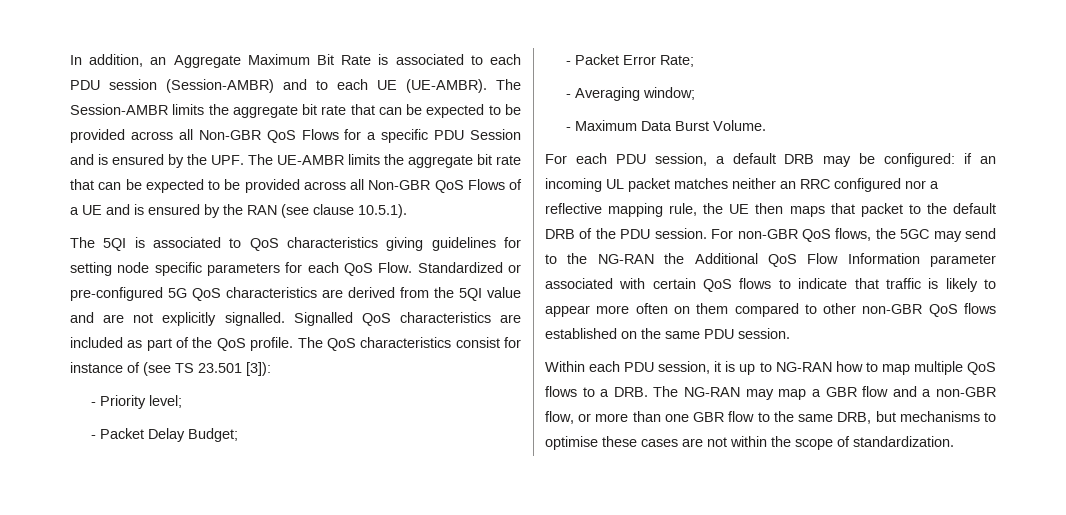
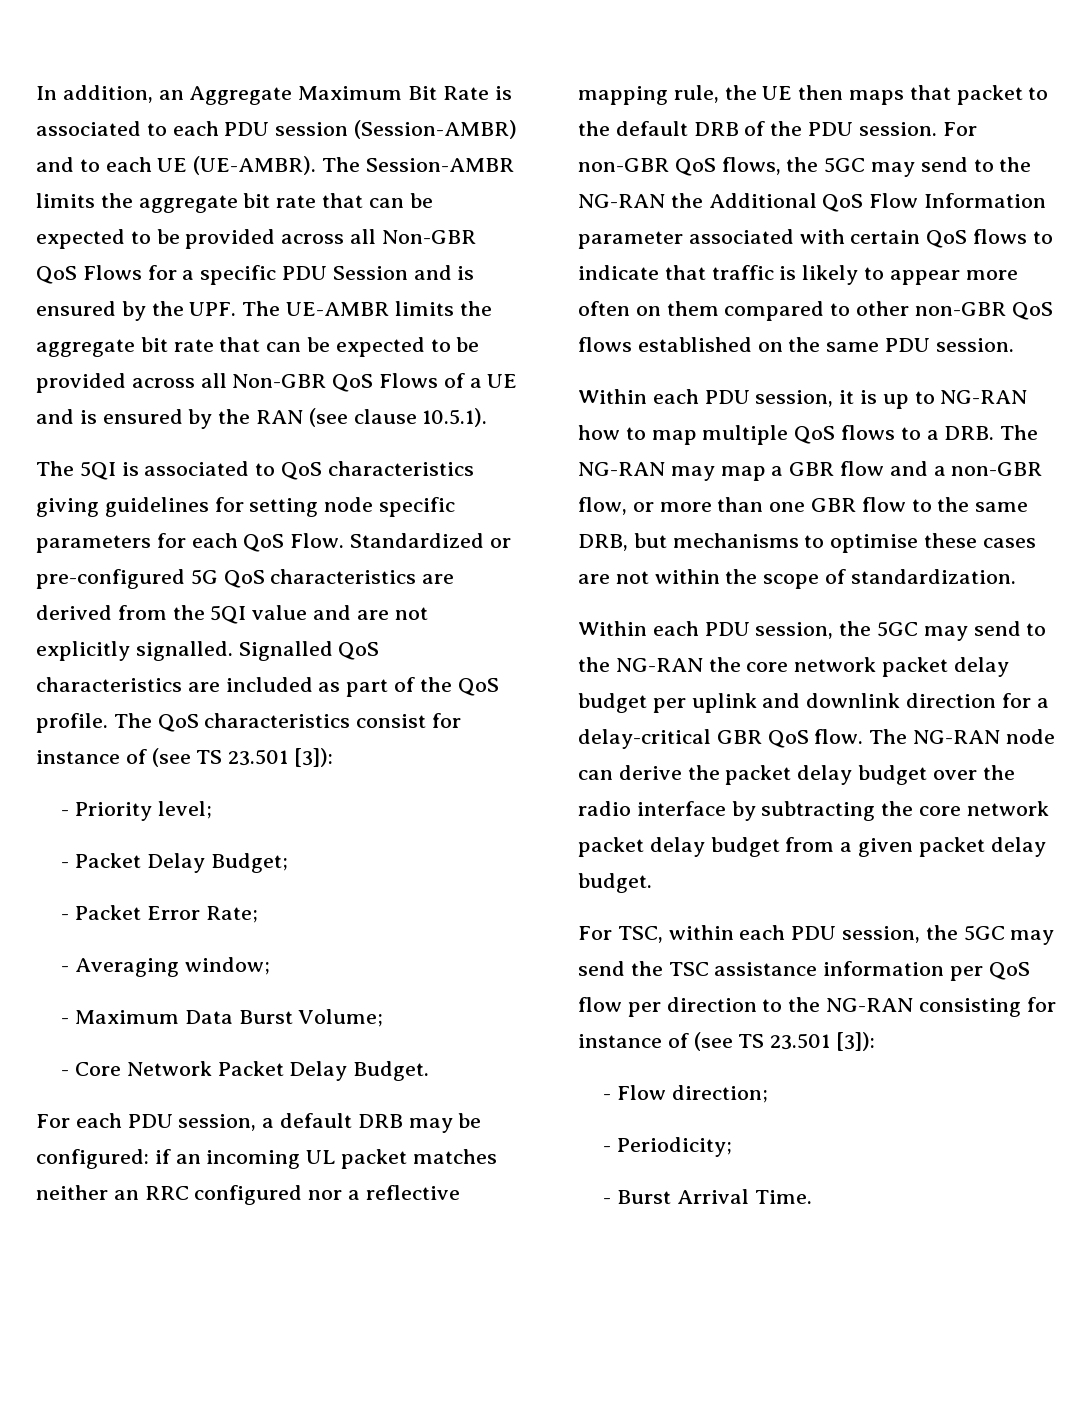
[713,120,767,131] Volume. -> [298,1009,384,1027] [61,1061,430,1081] Volume; // - Core Network Packet Delay Budget.
(954, 441) none -> [578,621,1047,641] [578,657,1009,677] [578,693,1049,713] [578,729,1055,749] [578,765,1015,785] [578,801,1049,821] [578,837,1046,857] [578,873,652,893] [578,925,1055,945] [578,961,1030,981] [578,997,1056,1017] [578,1032,876,1051] [603,1085,768,1103] [603,1137,732,1157] [603,1189,812,1204] // Within each PDU session, the 5GC may send to the NG-RAN the core network packet delay budget per uplink and downlink direction for a delay-critical GBR QoS flow. The NG-RAN node can derive the packet delay budget over the radio interface by subtracting the core network packet delay budget from a given packet delay budget. // For TSC, within each PDU session, the 5GC may send the TSC assistance information per QoS flow per direction to the NG-RAN consisting for instance of (see TS 23.501 [3]): // - Flow direction; // - Periodicity; // - Burst Arrival Time.

